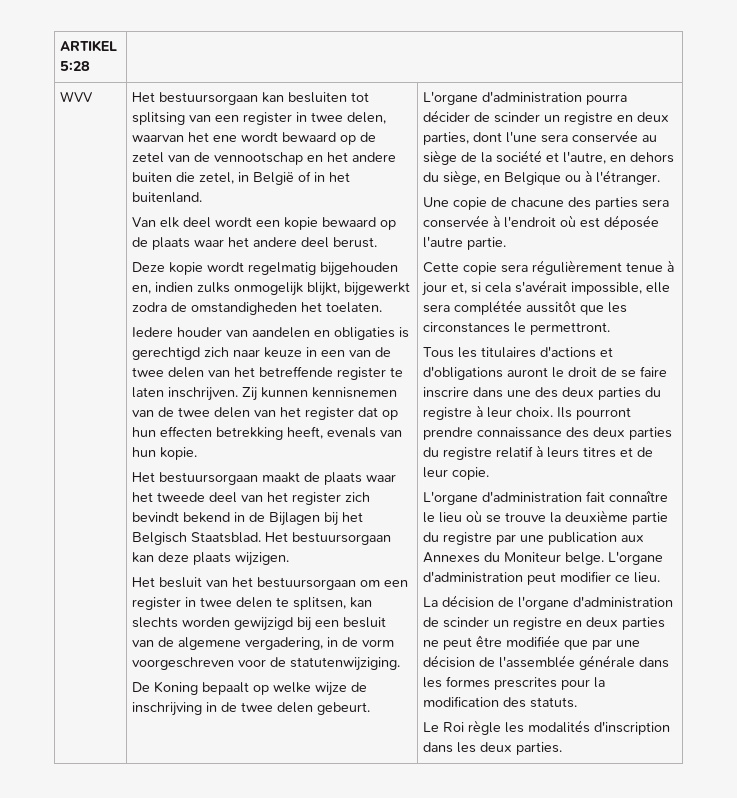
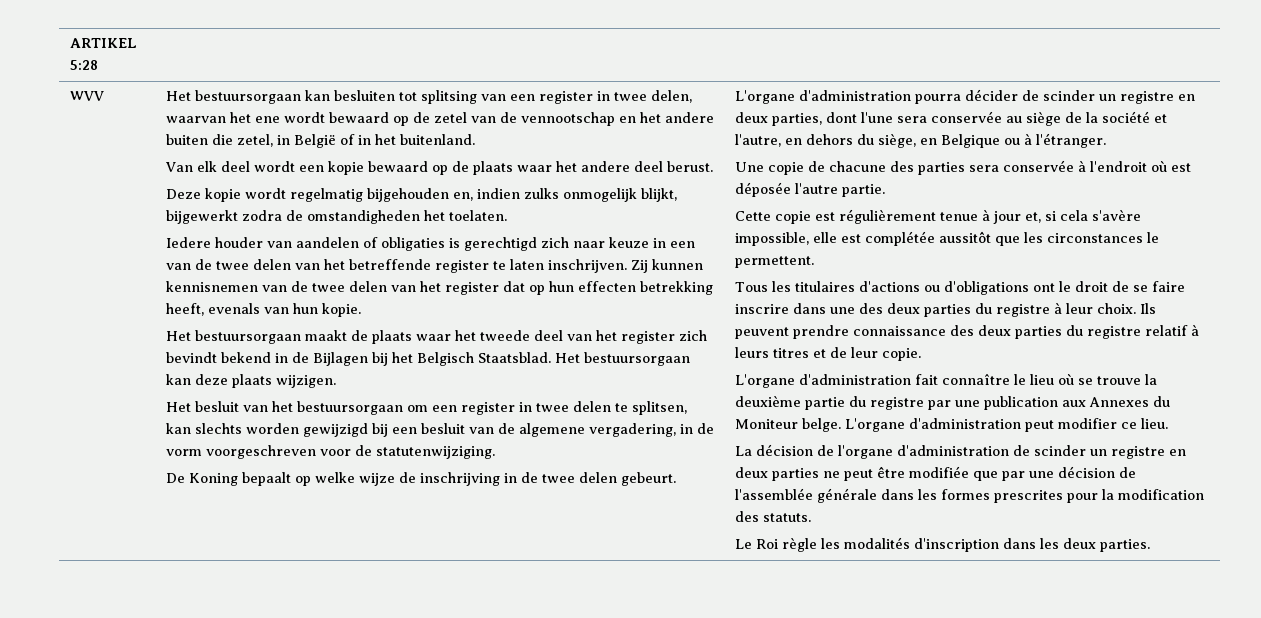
[314,330,331,337] en -> [362,237,378,248] of
[501,264,529,273] sera -> [814,212,835,221] est
[515,280,568,293] s'avérait -> [1091,209,1141,221] s'avère
[423,304,451,313] sera -> [840,234,861,243] est
[530,322,611,335] permettront. -> [734,256,814,268] permettent.
[600,347,614,357] [423,366,549,380] et d'obligations auront -> [923,281,1055,295] ou d'obligations ont
[576,407,632,420] pourront -> [734,327,789,339] peuvent

